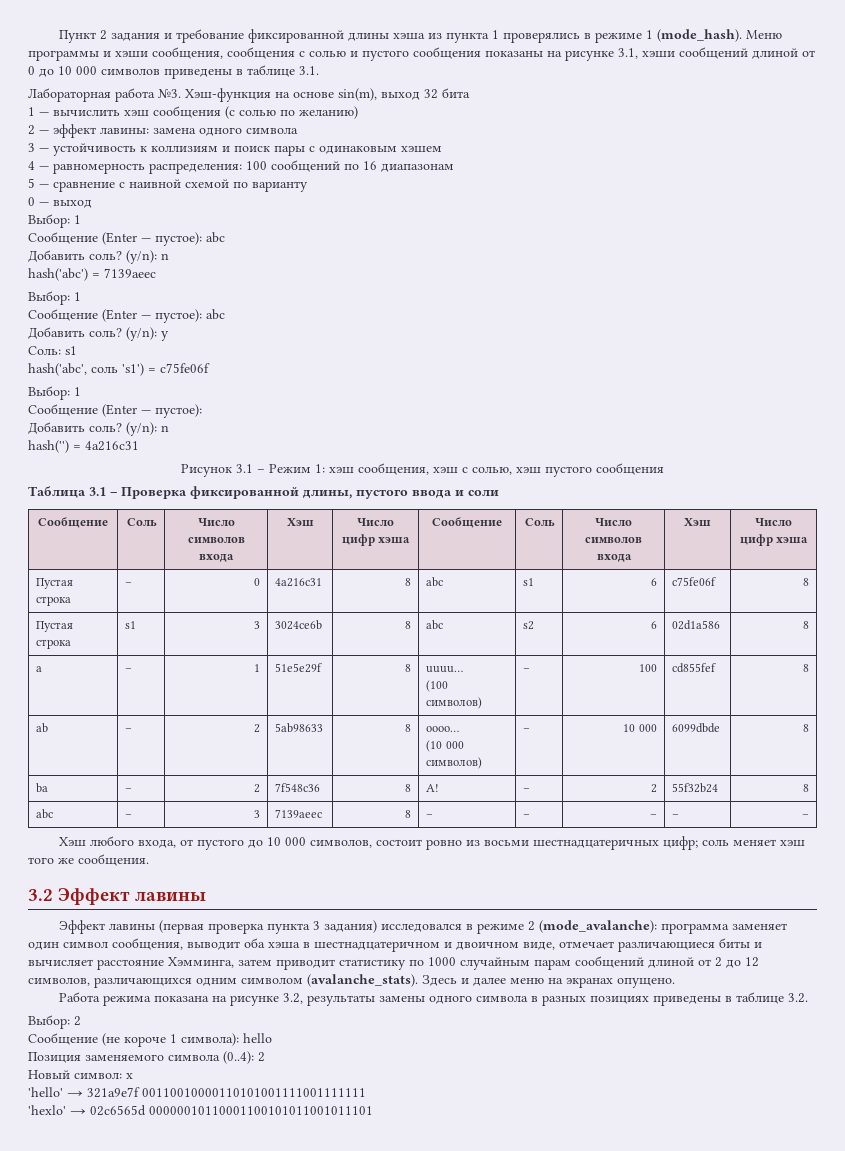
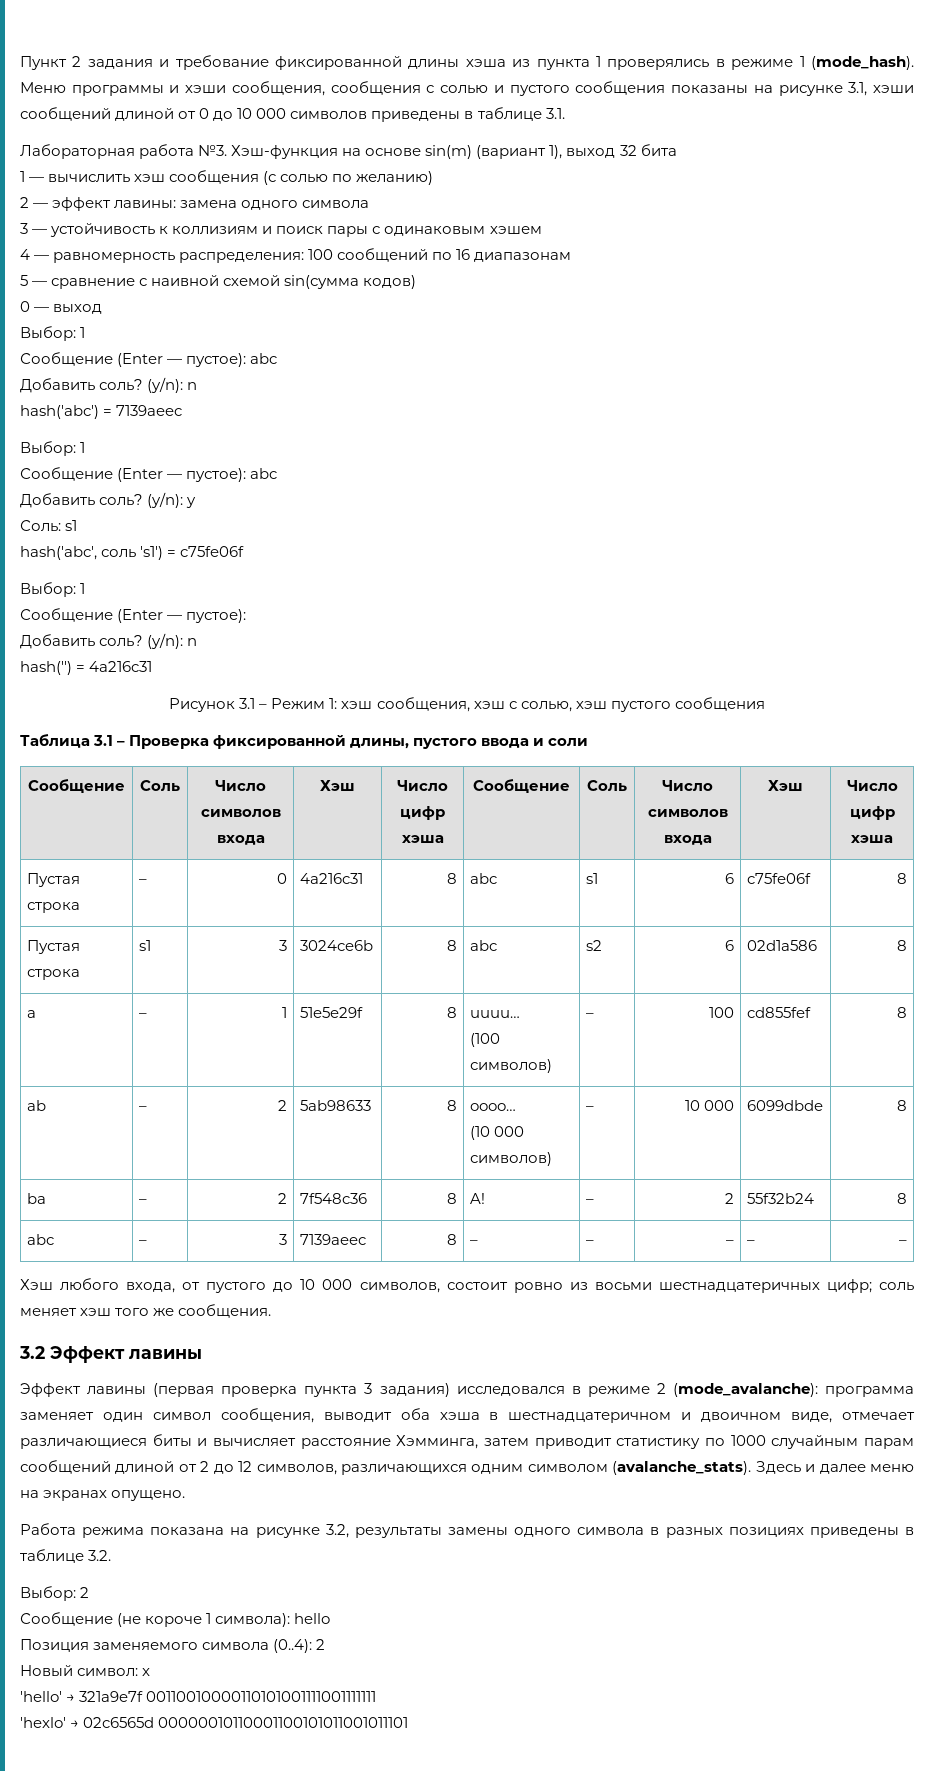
[338,88,377,101] sin(m), -> [425,145,563,159] sin(m) (вариант 1),
[233,181,308,192] по варианту -> [284,275,417,289] sin(сумма кодов)

